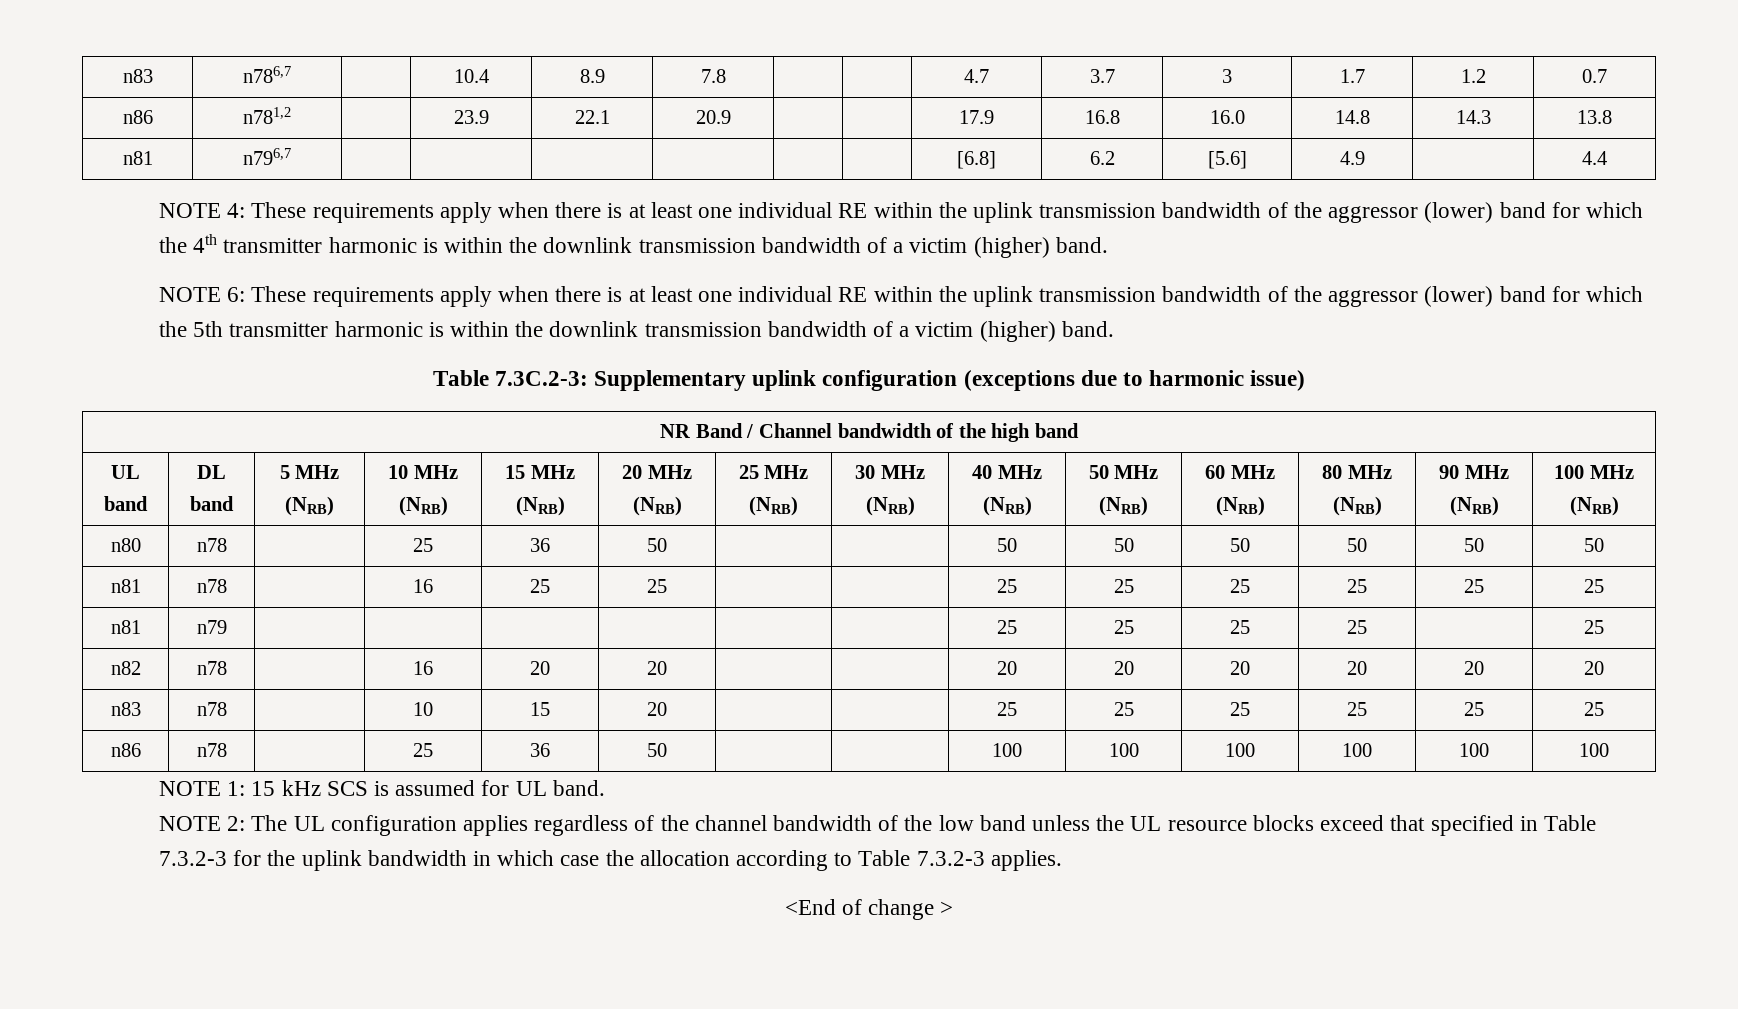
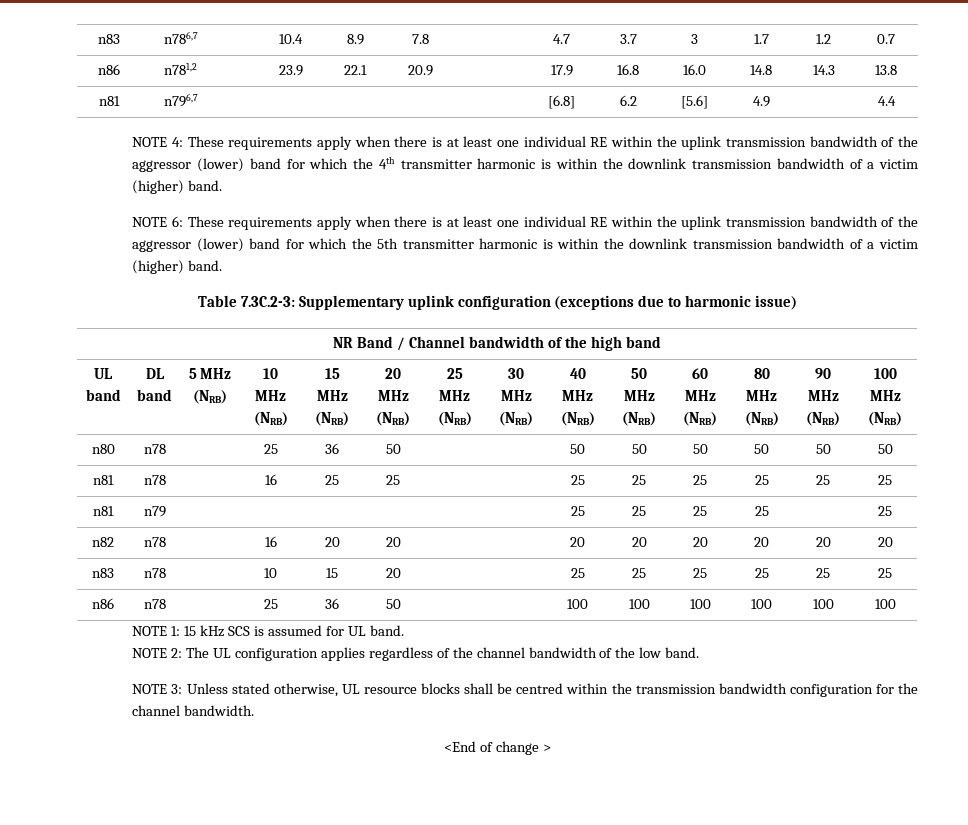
[979,815,1596,836] [158,850,1062,871] band unless the UL resource blocks exceed that specified in Table 7.3.2-3 for the uplink bandwidth in which case the allocation according to Table 7.3.2-3 applies. -> [665,647,700,658] [132,683,919,697] [132,705,255,716] band. // NOTE 3: Unless stated otherwise, UL resource blocks shall be centred within the transmission bandwidth configuration for the channel bandwidth.

